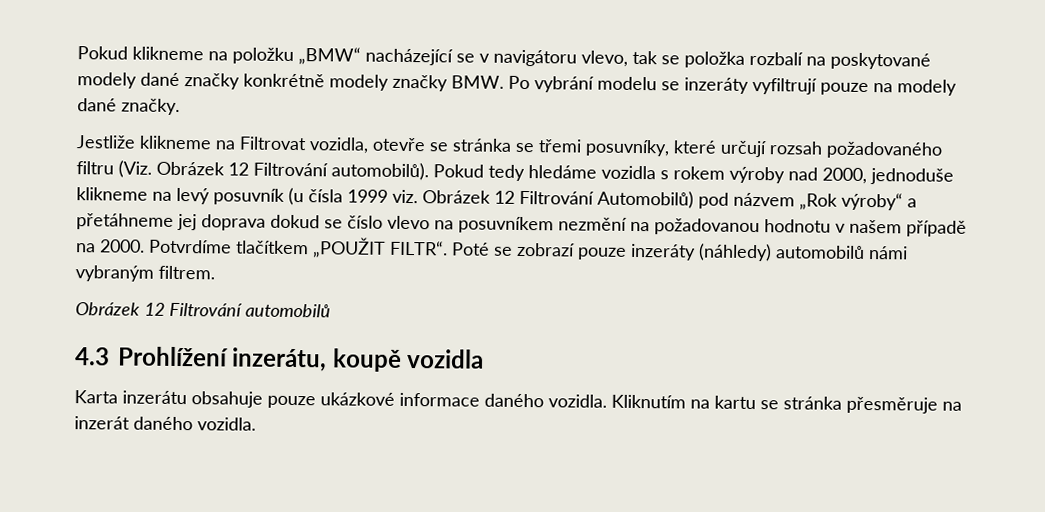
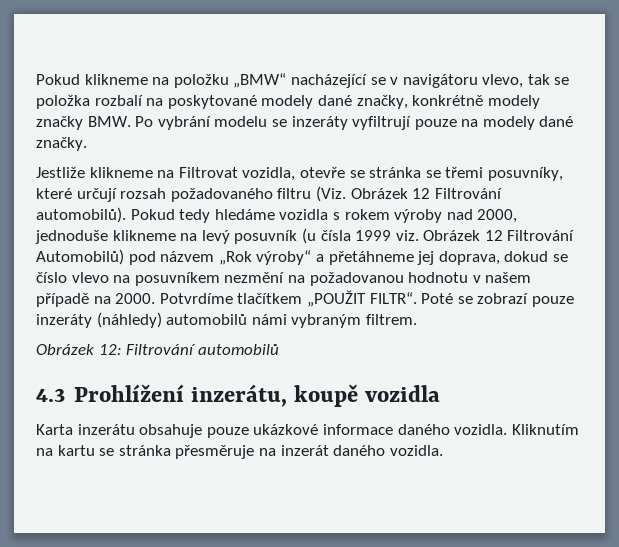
[184,73,240,90] značky -> [356,95,408,109] značky,
[201,214,266,231] doprava -> [438,251,500,265] doprava,
[143,302,165,316] 12 -> [98,344,122,355] 12:

